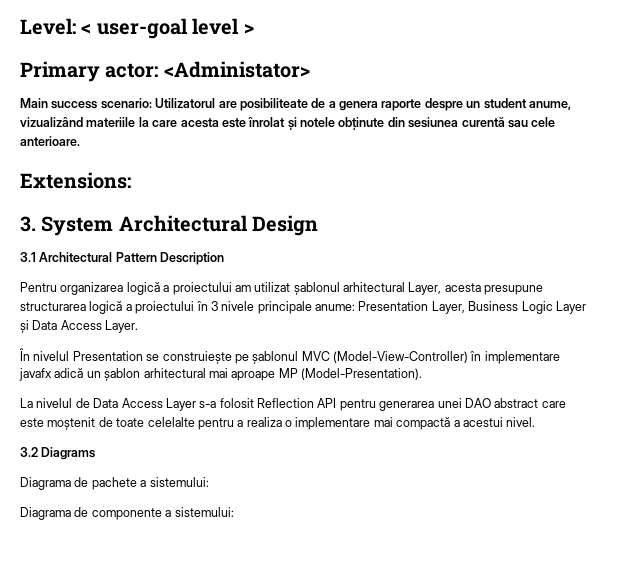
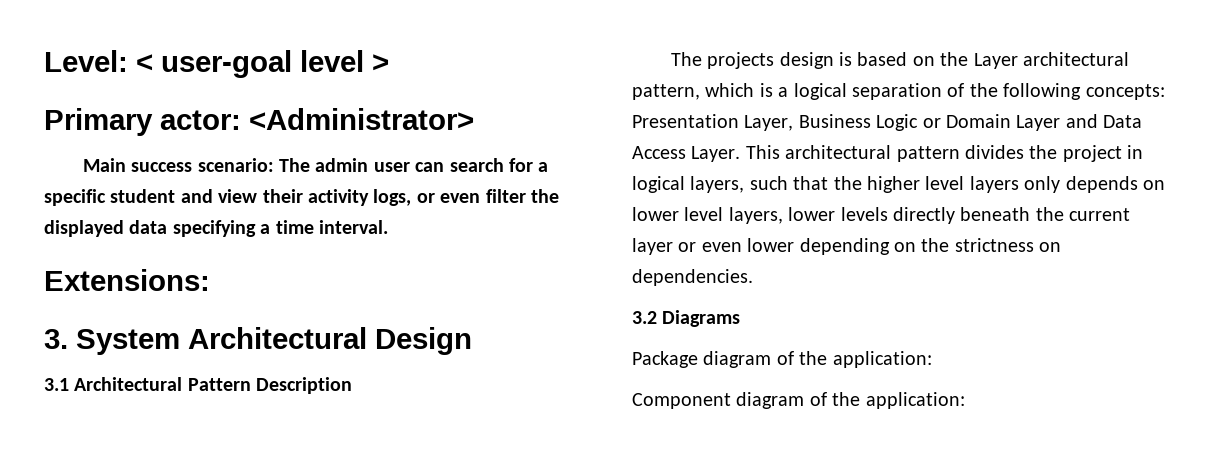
[163,61,310,78] <Administator> -> [249,108,474,130] <Administrator>
[155,98,571,111] [20,117,556,130] [20,136,80,146] Utilizatorul are posibiliteate de a genera raporte despre un student anume, vizualizând materiile la care acesta este înrolat și notele obținute din sesiunea curentă sau cele anterioare. -> [278,158,549,172] [44,189,559,206] [44,220,388,237] The admin user can search for a specific student and view their activity logs, or even filter the displayed data specifying a time interval.
[20,282,544,295] [20,301,586,314] [20,320,139,333] [19,348,560,364] [19,368,422,381] [20,398,566,411] [20,417,536,430] [20,447,96,460] [20,477,209,490] [20,507,234,520] Pentru organizarea logică a proiectului am utilizat șablonul arhitectural Layer, acesta presupune structurarea logică a proiectului în 3 nivele principale anume: Presentation Layer, Business Logic Layer și Data Access Layer. // În nivelul Presentation se construiește pe șablonul MVC (Model-View-Controller) în implementare javafx adică un șablon arhitectural mai aproape MP (Model-Presentation). // La nivelul de Data Access Layer s-a folosit Reflection API pentru generarea unei DAO abstract care este moștenit de toate celelalte pentru a realiza o implementare mai compactă a acestui nivel. // 3.2 Diagrams // Diagrama de pachete a sistemului: // Diagrama de componente a sistemului: -> [670,52,1129,69] [632,83,1165,100] [632,114,1143,131] [632,145,1144,162] [632,176,1165,193] [632,207,1131,224] [632,238,1062,255] [632,269,753,286] [632,310,741,327] [632,351,932,368] [632,392,965,409] The projects design is based on the Layer architectural pattern, which is a logical separation of the following concepts: Presentation Layer, Business Logic or Domain Layer and Data Access Layer. This architectural pattern divides the project in logical layers, such that the higher level layers only depends on lower level layers, lower levels directly beneath the current layer or even lower depending on the strictness on dependencies. // 3.2 Diagrams // Package diagram of the application: // Component diagram of the application:

